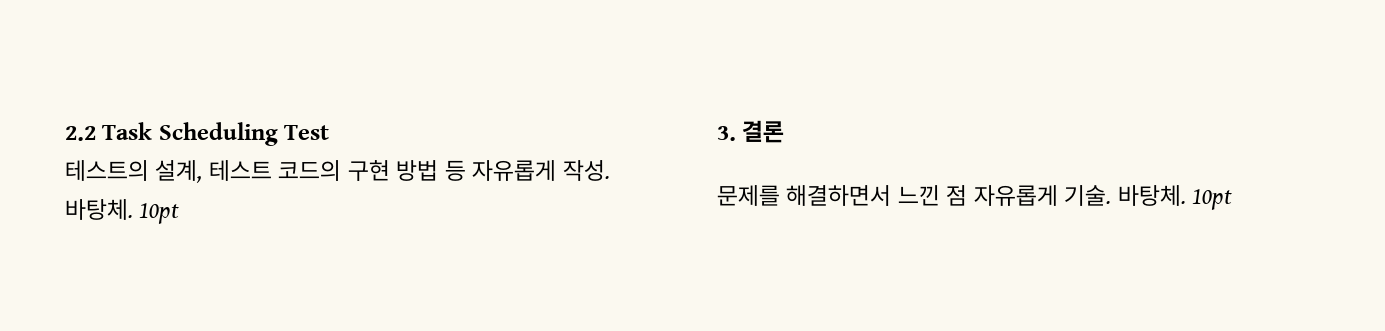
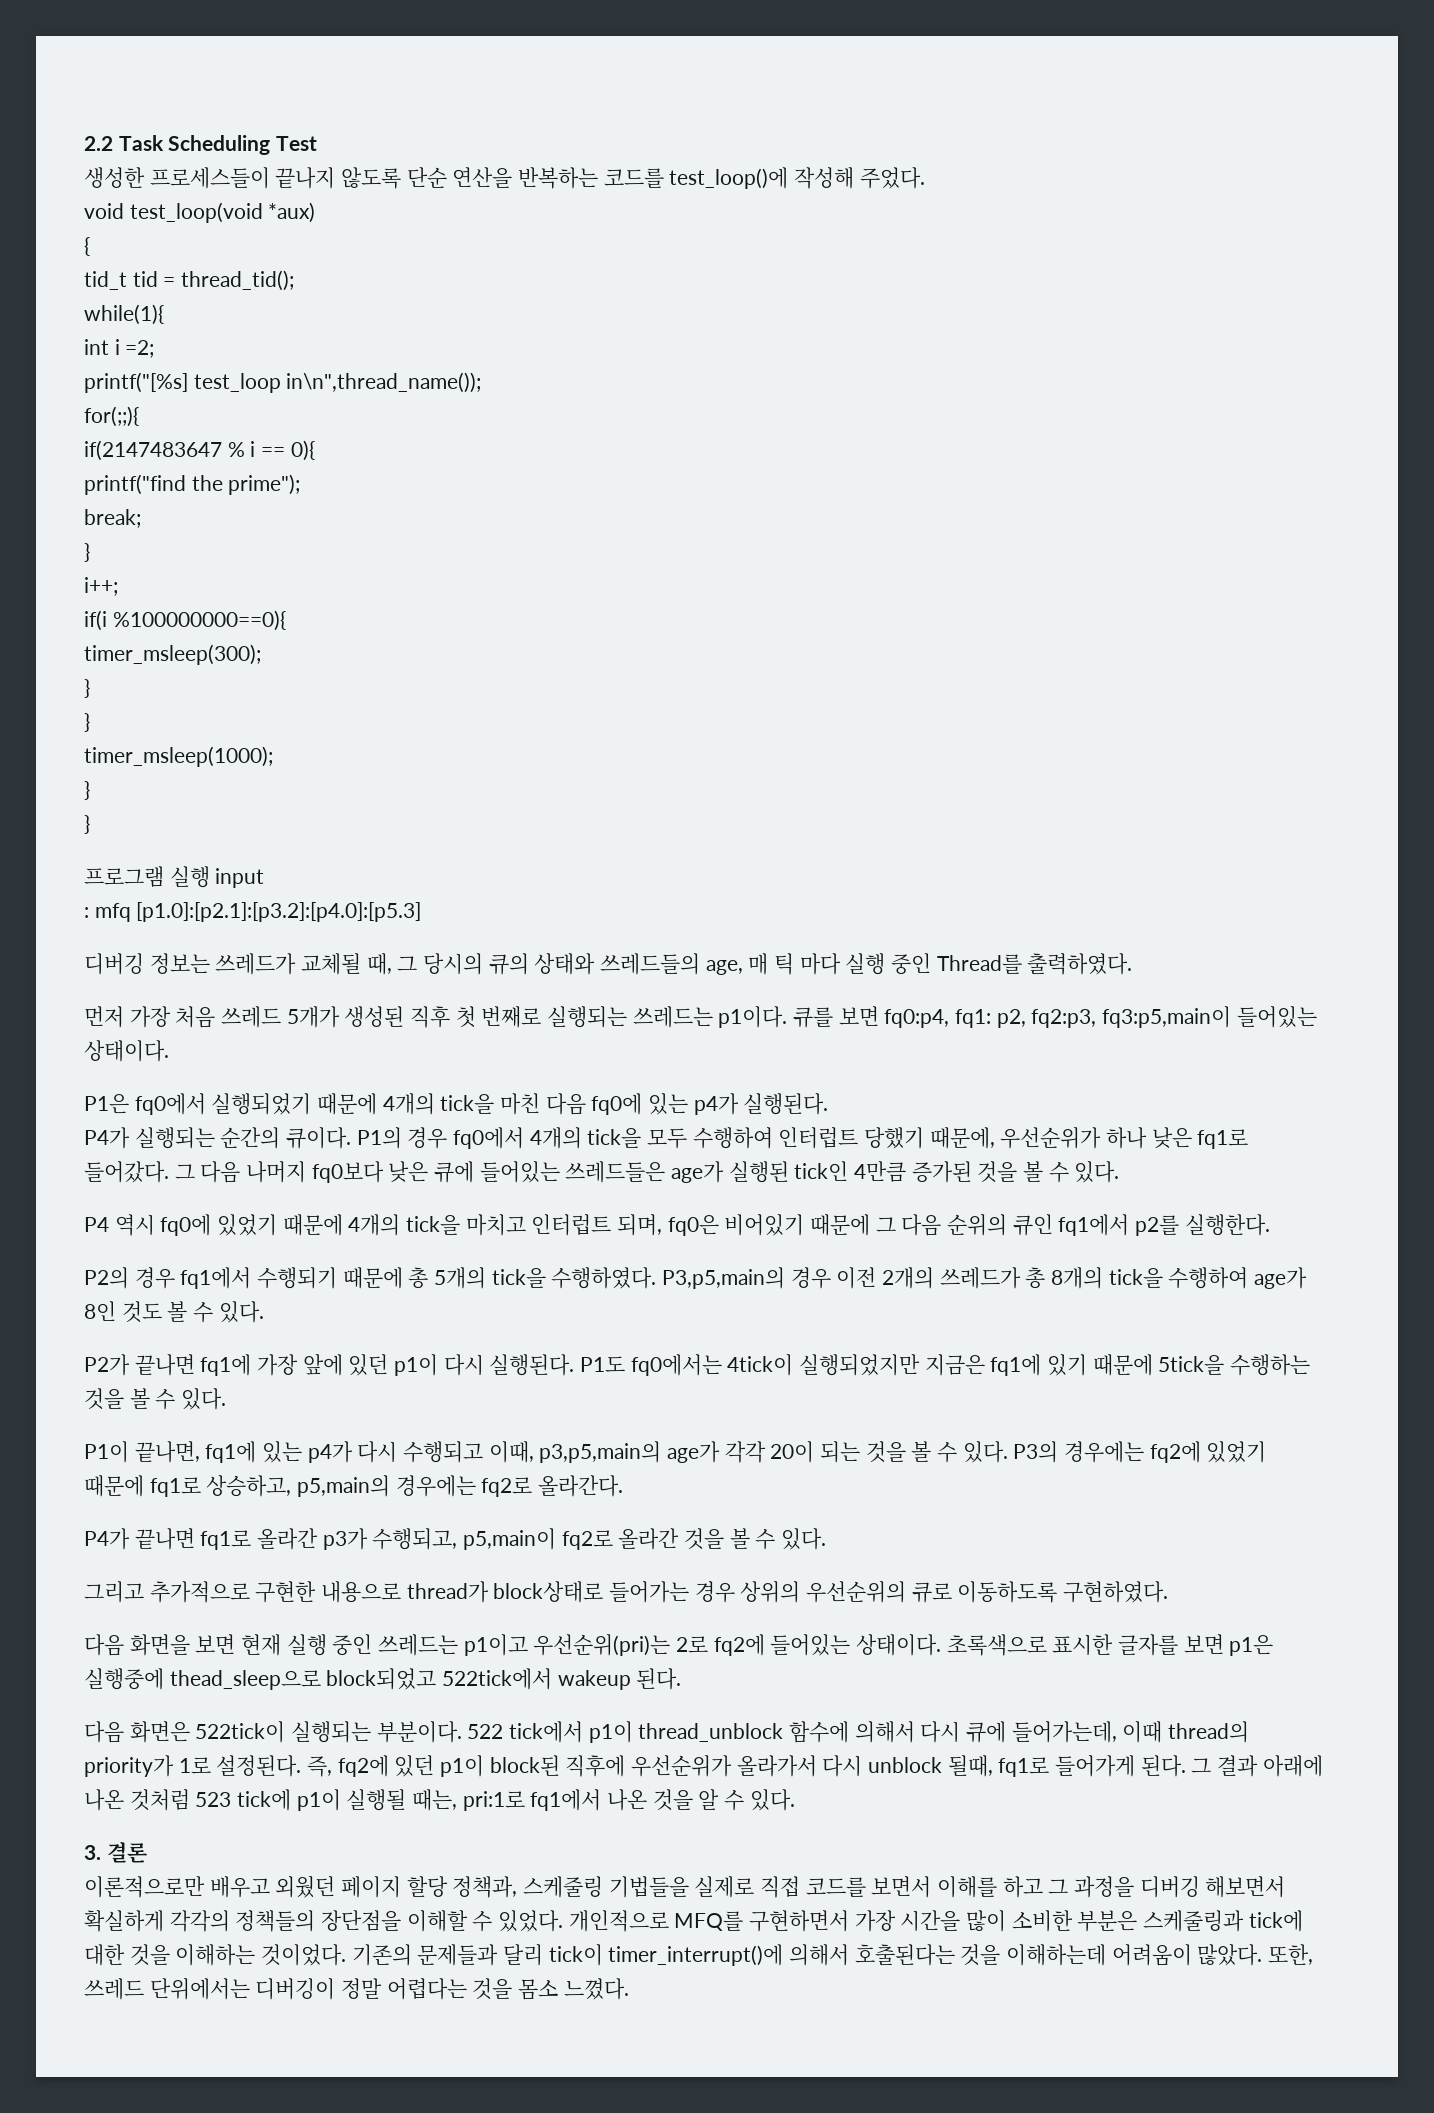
[65,160,610,183] [65,199,180,224] [717,120,785,143] [717,185,1233,210] 테스트의 설계, 테스트 코드의 구현 방법 등 자유롭게 작성. 바탕체. 10pt // 3. 결론 // 문제를 해결하면서 느낀 점 자유롭게 기술. 바탕체. 10pt -> [84,167,925,189] [84,202,316,223] [84,237,90,256] [84,270,295,291] [84,304,164,325] [84,339,155,358] [84,372,482,393] [84,406,139,427] [84,440,315,461] [84,474,301,495] [84,509,141,528] [84,543,90,562] [84,577,118,596] [84,610,286,631] [84,644,261,665] [84,679,90,698] [84,713,90,732] [84,746,273,767] [84,781,90,800] [84,815,90,834] [84,866,265,888] [84,902,422,922] [84,953,1133,975] [84,1006,1317,1028] [84,1040,169,1062] [84,1093,829,1115] [84,1127,1249,1149] [84,1161,1120,1183] [84,1214,1270,1236] [84,1267,1308,1289] [84,1301,264,1323] [84,1354,1311,1376] [84,1388,227,1410] [84,1441,1267,1463] [84,1475,624,1497] [84,1528,827,1550] [84,1581,1169,1603] [84,1634,1274,1656] [84,1668,682,1690] [84,1721,1250,1743] [84,1755,1323,1777] [84,1789,795,1811] [84,1842,147,1863] [84,1875,1286,1898] [84,1910,1303,1932] [84,1944,1314,1966] [84,1978,629,2000] 생성한 프로세스들이 끝나지 않도록 단순 연산을 반복하는 코드를 test_loop()에 작성해 주었다. // void test_loop(void *aux) // { // tid_t tid = thread_tid(); // while(1){ // int i =2; // printf("[%s] test_loop in\n",thread_name()); // for(;;){ // if(2147483647 % i == 0){ // printf("find the prime"); // break; // } // i++; // if(i %100000000==0){ // timer_msleep(300); // } // } // timer_msleep(1000); // } // } // 프로그램 실행 input // : mfq [p1.0]:[p2.1]:[p3.2]:[p4.0]:[p5.3] // 디버깅 정보는 쓰레드가 교체될 때, 그 당시의 큐의 상태와 쓰레드들의 age, 매 틱 마다 실행 중인 Thread를 출력하였다. // 먼저 가장 처음 쓰레드 5개가 생성된 직후 첫 번째로 실행되는 쓰레드는 p1이다. 큐를 보면 fq0:p4, fq1: p2, fq2:p3, fq3:p5,main이 들어있는 상태이다. // P1은 fq0에서 실행되었기 때문에 4개의 tick을 마친 다음 fq0에 있는 p4가 실행된다. // P4가 실행되는 순간의 큐이다. P1의 경우 fq0에서 4개의 tick을 모두 수행하여 인터럽트 당했기 때문에, 우선순위가 하나 낮은 fq1로 들어갔다. 그 다음 나머지 fq0보다 낮은 큐에 들어있는 쓰레드들은 age가 실행된 tick인 4만큼 증가된 것을 볼 수 있다. // P4 역시 fq0에 있었기 때문에 4개의 tick을 마치고 인터럽트 되며, fq0은 비어있기 때문에 그 다음 순위의 큐인 fq1에서 p2를 실행한다. // P2의 경우 fq1에서 수행되기 때문에 총 5개의 tick을 수행하였다. P3,p5,main의 경우 이전 2개의 쓰레드가 총 8개의 tick을 수행하여 age가 8인 것도 볼 수 있다. // P2가 끝나면 fq1에 가장 앞에 있던 p1이 다시 실행된다. P1도 fq0에서는 4tick이 실행되었지만 지금은 fq1에 있기 때문에 5tick을 수행하는 것을 볼 수 있다. // P1이 끝나면, fq1에 있는 p4가 다시 수행되고 이때, p3,p5,main의 age가 각각 20이 되는 것을 볼 수 있다. P3의 경우에는 fq2에 있었기 때문에 fq1로 상승하고, p5,main의 경우에는 fq2로 올라간다. // P4가 끝나면 fq1로 올라간 p3가 수행되고, p5,main이 fq2로 올라간 것을 볼 수 있다. // 그리고 추가적으로 구현한 내용으로 thread가 block상태로 들어가는 경우 상위의 우선순위의 큐로 이동하도록 구현하였다. // 다음 화면을 보면 현재 실행 중인 쓰레드는 p1이고 우선순위(pri)는 2로 fq2에 들어있는 상태이다. 초록색으로 표시한 글자를 보면 p1은 실행중에 thead_sleep으로 block되었고 522tick에서 wakeup 된다. // 다음 화면은 522tick이 실행되는 부분이다. 522 tick에서 p1이 thread_unblock 함수에 의해서 다시 큐에 들어가는데, 이때 thread의 priority가 1로 설정된다. 즉, fq2에 있던 p1이 block된 직후에 우선순위가 올라가서 다시 unblock 될때, fq1로 들어가게 된다. 그 결과 아래에 나온 것처럼 523 tick에 p1이 실행될 때는, pri:1로 fq1에서 나온 것을 알 수 있다. // 3. 결론 // 이론적으로만 배우고 외웠던 페이지 할당 정책과, 스케줄링 기법들을 실제로 직접 코드를 보면서 이해를 하고 그 과정을 디버깅 해보면서 확실하게 각각의 정책들의 장단점을 이해할 수 있었다. 개인적으로 MFQ를 구현하면서 가장 시간을 많이 소비한 부분은 스케줄링과 tick에 대한 것을 이해하는 것이었다. 기존의 문제들과 달리 tick이 timer_interrupt()에 의해서 호출된다는 것을 이해하는데 어려움이 많았다. 또한, 쓰레드 단위에서는 디버깅이 정말 어렵다는 것을 몸소 느꼈다.

